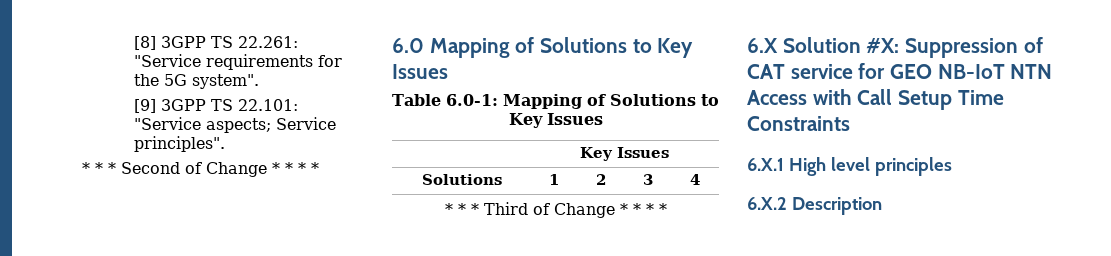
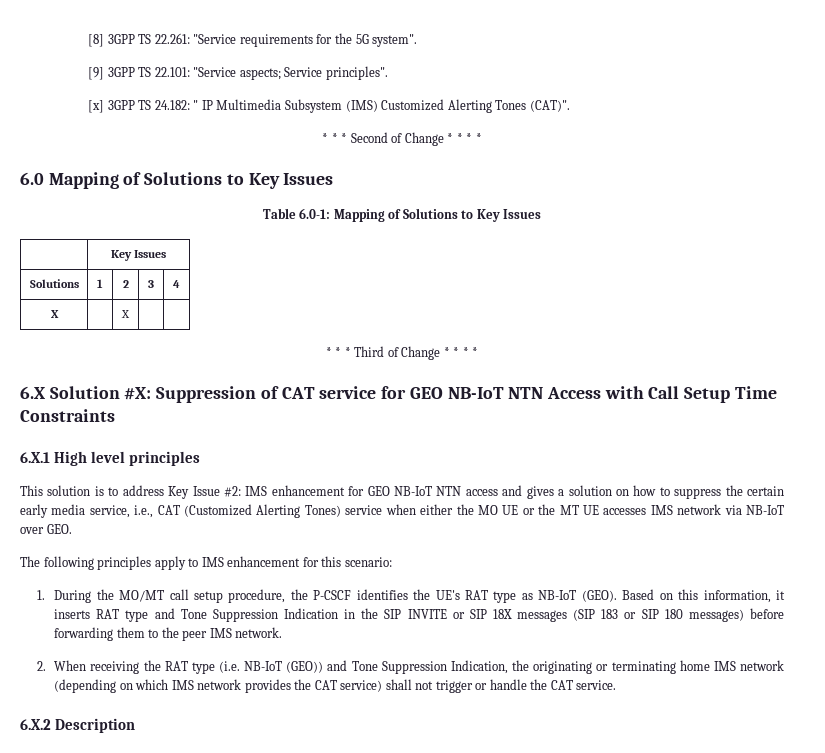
(226, 144) none -> [88,99,570,113] // [x] 3GPP TS 24.182: " IP Multimedia Subsystem (IMS) Customized Alerting Tones (CAT)".
(700, 179) none -> [50,310,59,318] [121,310,130,318] // X | | X | |
(952, 166) none -> [20,485,784,499] [20,504,784,518] [20,524,72,534] [20,556,392,570] [37,589,785,603] [54,608,784,622] [54,627,283,641] [37,660,785,674] [54,679,617,693] // This solution is to address Key Issue #2: IMS enhancement for GEO NB-IoT NTN access and gives a solution on how to suppress the certain early media service, i.e., CAT (Customized Alerting Tones) service when either the MO UE or the MT UE accesses IMS network via NB-IoT over GEO. // The following principles apply to IMS enhancement for this scenario: // 1. During the MO/MT call setup procedure, the P-CSCF identifies the UE's RAT type as NB-IoT (GEO). Based on this information, it inserts RAT type and Tone Suppression Indication in the SIP INVITE or SIP 18X messages (SIP 183 or SIP 180 messages) before forwarding them to the peer IMS network. // 2. When receiving the RAT type (i.e. NB-IoT (GEO)) and Tone Suppression Indication, the originating or terminating home IMS network (depending on which IMS network provides the CAT service) shall not trigger or handle the CAT service.

